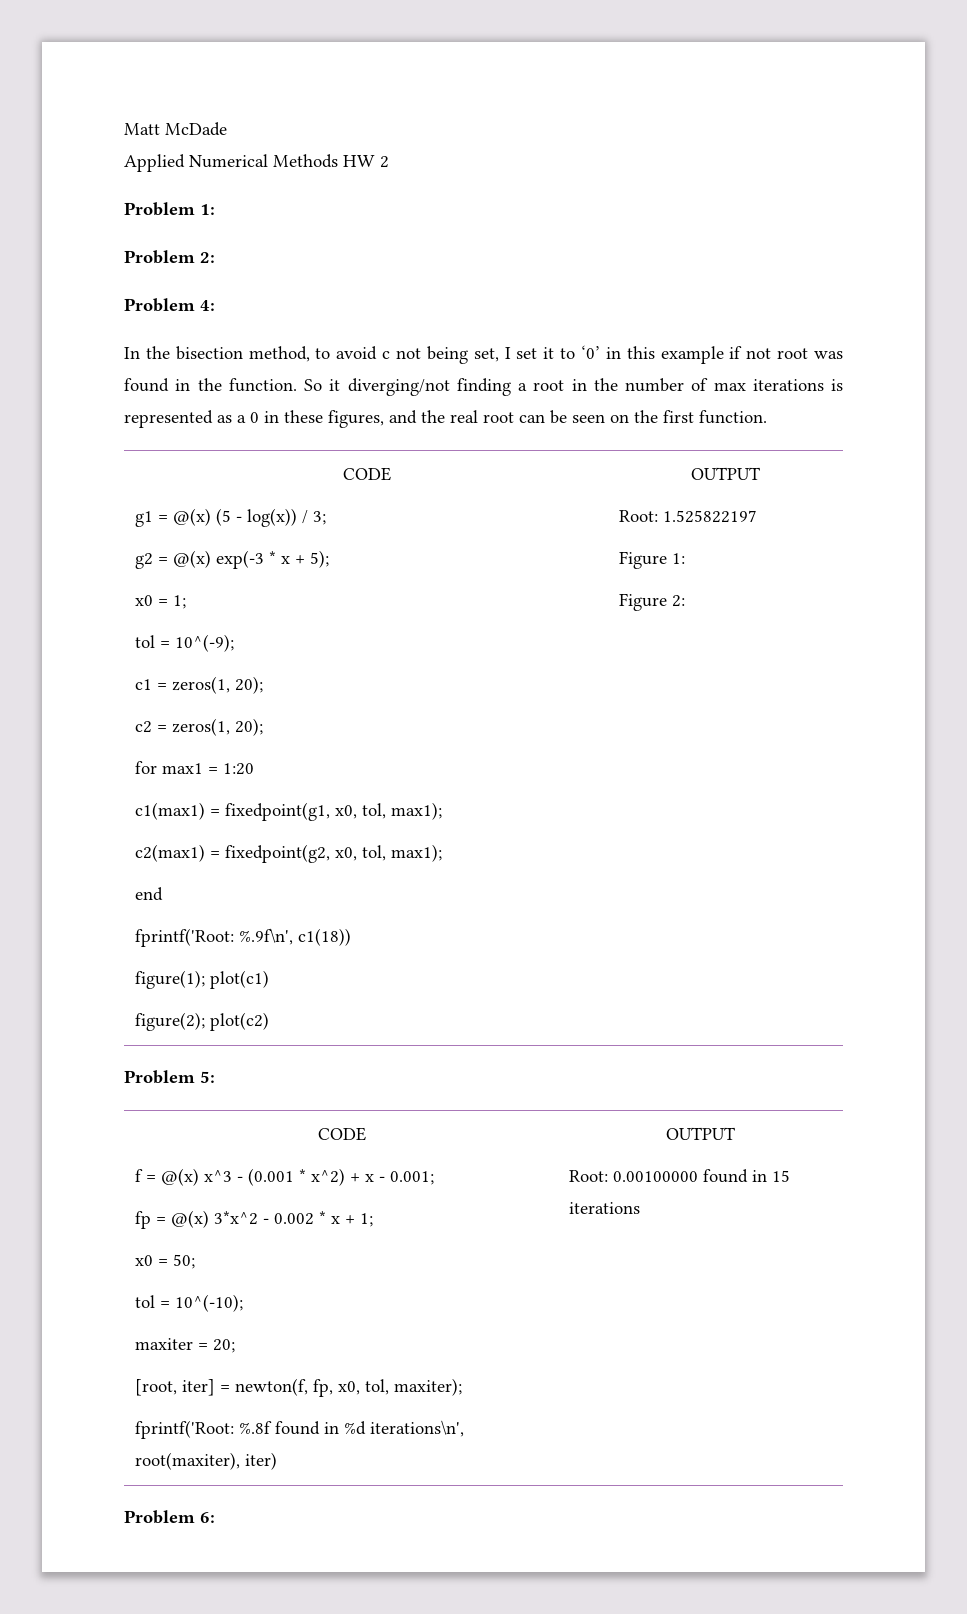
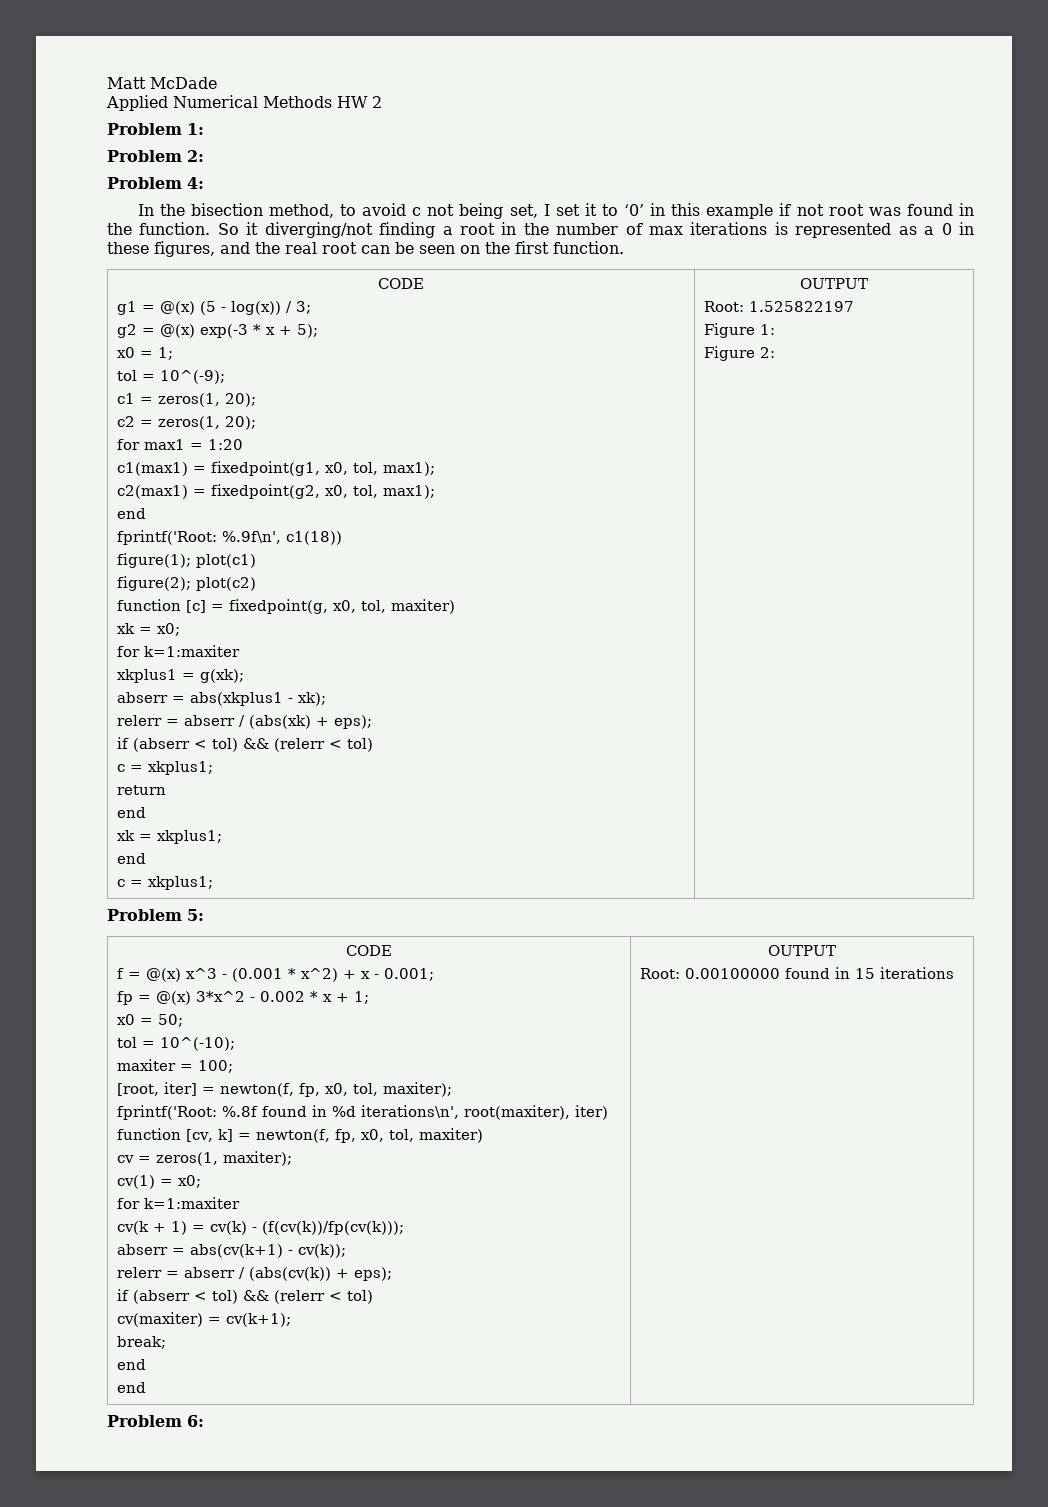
(269, 1021) none -> [116,599,455,614] [116,623,180,636] [116,645,240,657] [116,669,244,683] [116,692,326,706] [116,715,372,729] [116,737,373,752] [116,761,213,775] [116,785,166,795] [116,807,146,818] [116,830,222,844] [116,853,146,864] [116,876,213,890] // function [c] = fixedpoint(g, x0, tol, maxiter) // xk = x0; // for k=1:maxiter // xkplus1 = g(xk); // abserr = abs(xkplus1 - xk); // relerr = abserr / (abs(xk) + eps); // if (abserr < tol) && (relerr < tol) // c = xkplus1; // return // end // xk = xkplus1; // end // c = xkplus1;
[212,1339,235,1353] 20; -> [197,1060,233,1073] 100;
(277, 1461) none -> [116,1128,483,1143] [116,1151,292,1166] [116,1175,201,1189] [116,1197,240,1209] [116,1221,404,1235] [116,1244,346,1258] [116,1267,392,1281] [116,1289,373,1304] [116,1312,291,1327] [116,1336,166,1349] [116,1359,146,1370] [116,1382,146,1393] // function [cv, k] = newton(f, fp, x0, tol, maxiter) // cv = zeros(1, maxiter); // cv(1) = x0; // for k=1:maxiter // cv(k + 1) = cv(k) - (f(cv(k))/fp(cv(k))); // abserr = abs(cv(k+1) - cv(k)); // relerr = abserr / (abs(cv(k)) + eps); // if (abserr < tol) && (relerr < tol) // cv(maxiter) = cv(k+1); // break; // end // end

